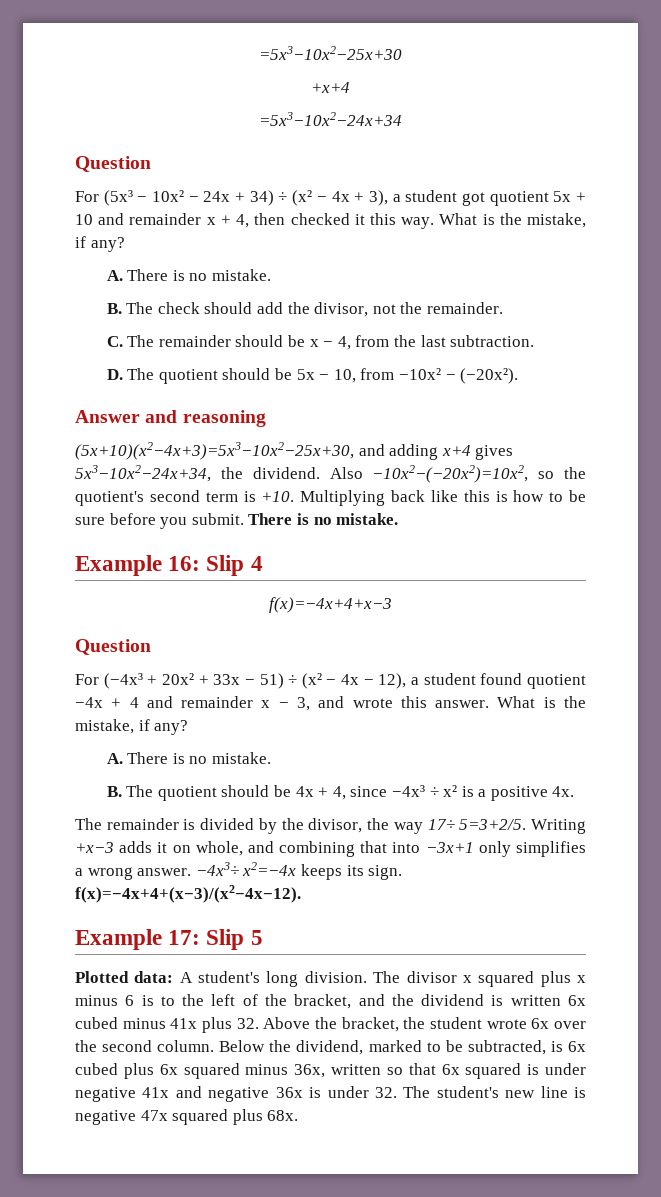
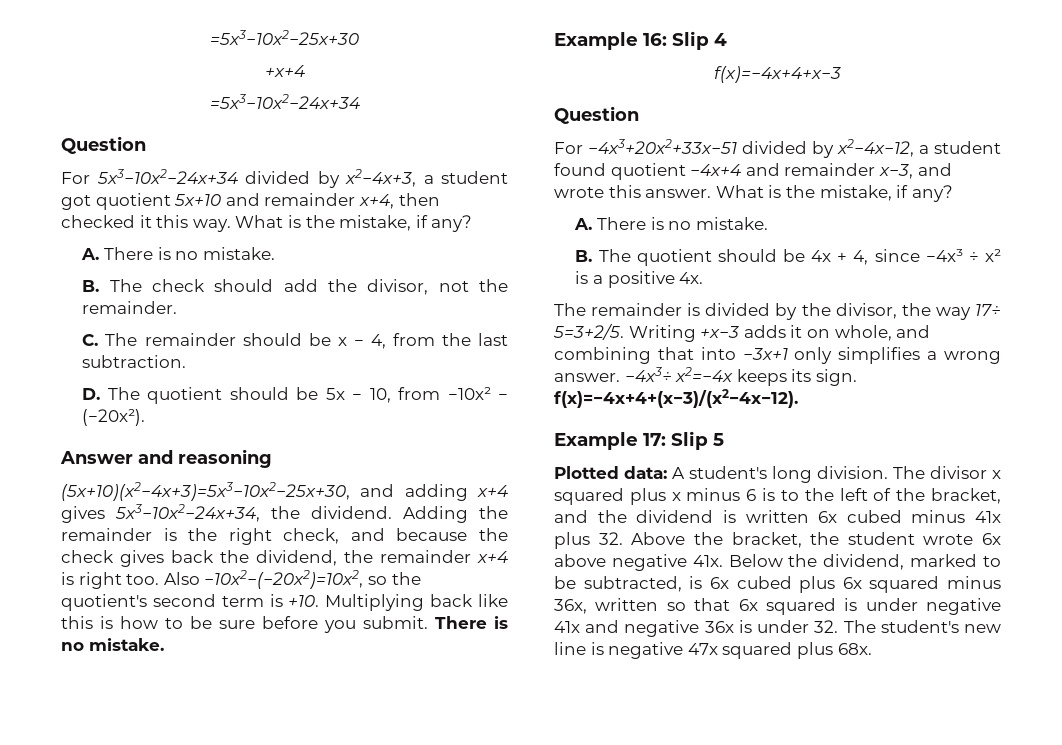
[103,190,586,206] [75,213,250,228] (5x³ − 10x² − 24x + 34) ÷ (x² − 4x + 3), a student got quotient 5x + 10 and remainder x + 4, -> [96,169,508,188] [61,193,394,210] 5x3−10x2−24x+34 divided by x2−4x+3, a student got quotient 5x+10 and remainder x+4,
(320, 473) none -> [403,506,508,523] [61,528,508,545] [61,550,508,567] [61,572,160,589] Adding the remainder is the right check, and because the check gives back the dividend, the remainder x+4 is right too.
[103,673,586,689] [75,696,310,711] (−4x³ + 20x² + 33x − 51) ÷ (x² − 4x − 12), a student found quotient −4x + 4 and remainder x − 3, -> [588,139,1001,158] [554,163,913,180] −4x3+20x2+33x−51 divided by x2−4x−12, a student found quotient −4x+4 and remainder x−3,
[554,1021,586,1029] [75,1040,215,1052] over the second column. -> [554,554,723,571] above negative 41x.

